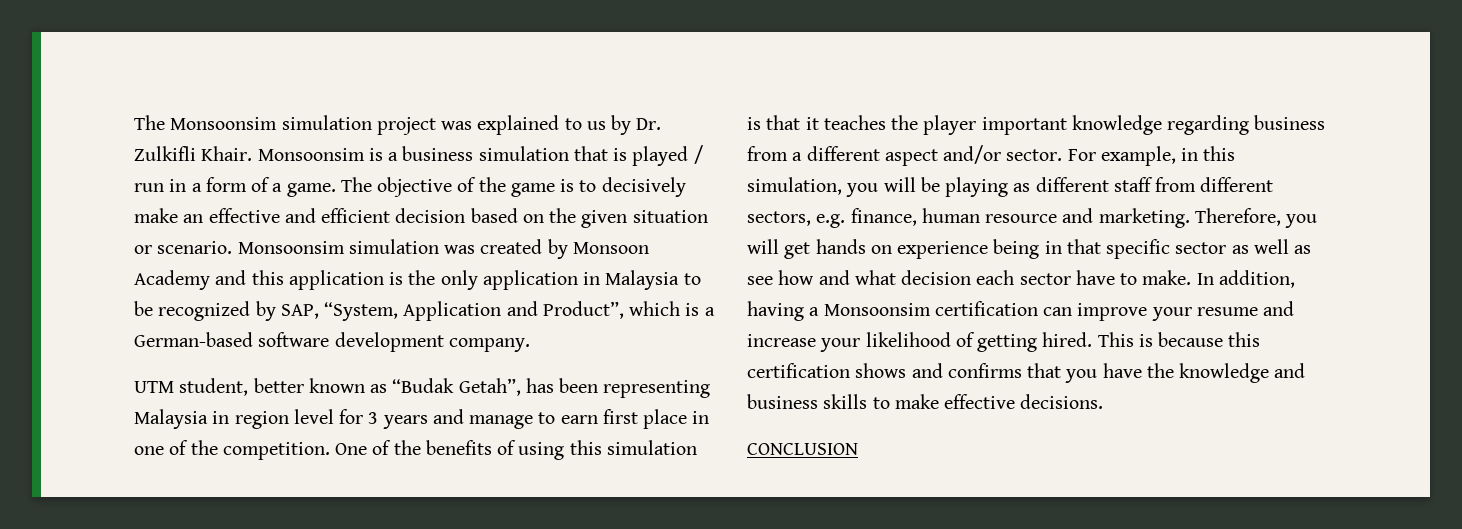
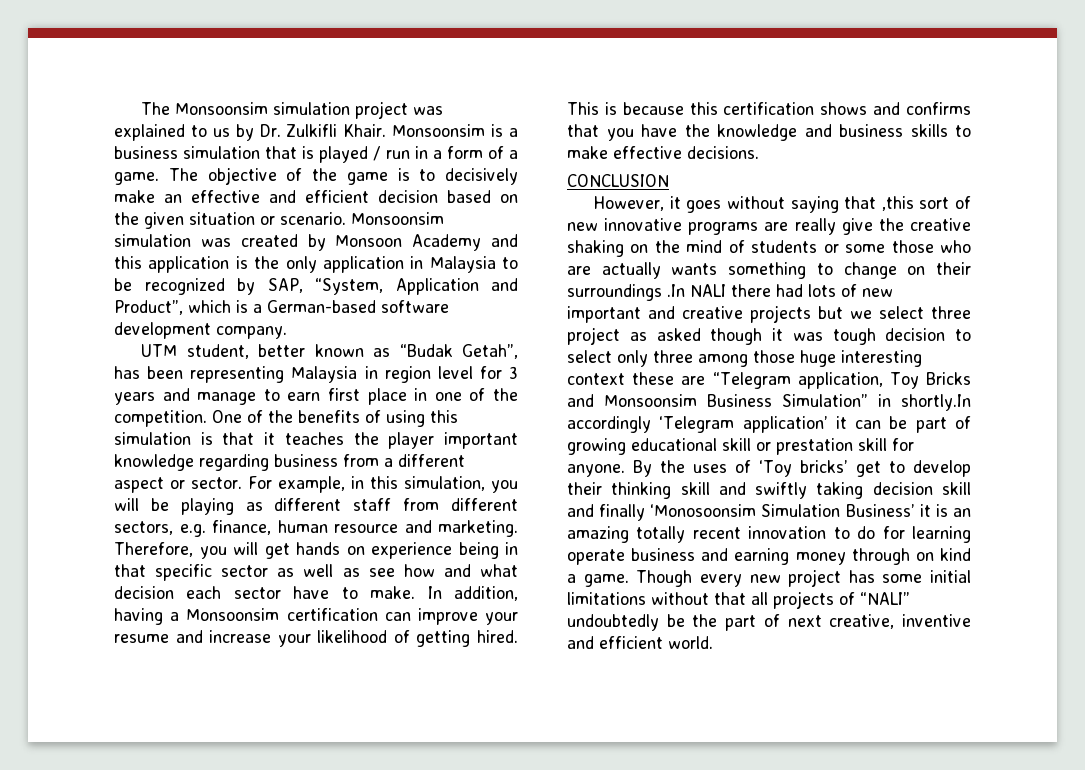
[943,145,1002,164] and/or -> [170,480,185,489] or
(858, 449) none -> [594,196,971,213] [567,218,971,235] [567,240,971,257] [567,262,971,279] [567,284,893,301] [567,305,971,323] [567,327,971,345] [567,350,922,367] [567,372,971,389] [567,394,971,411] [567,416,972,433] [567,438,914,455] [567,460,971,477] [567,482,971,499] [567,504,972,521] [567,526,971,543] [567,548,971,565] [567,569,971,587] [567,591,910,609] [567,614,971,631] [567,636,713,649] // However, it goes without saying that ,this sort of new innovative programs are really give the creative shaking on the mind of students or some those who are actually wants something to change on their surroundings .In NALI there had lots of new important and creative projects but we select three project as asked though it was tough decision to select only three among those huge interesting context these are “Telegram application, Toy Bricks and Monsoonsim Business Simulation” in shortly.In accordingly ‘Telegram application’ it can be part of growing educational skill or prestation skill for anyone. By the uses of ‘Toy bricks’ get to develop their thinking skill and swiftly taking decision skill and finally ‘Monosoonsim Simulation Business’ it is an amazing totally recent innovation to do for learning operate business and earning money through on kind a game. Though every new project has some initial limitations without that all projects of “NALI” undoubtedly be the part of next creative, inventive and efficient world.

